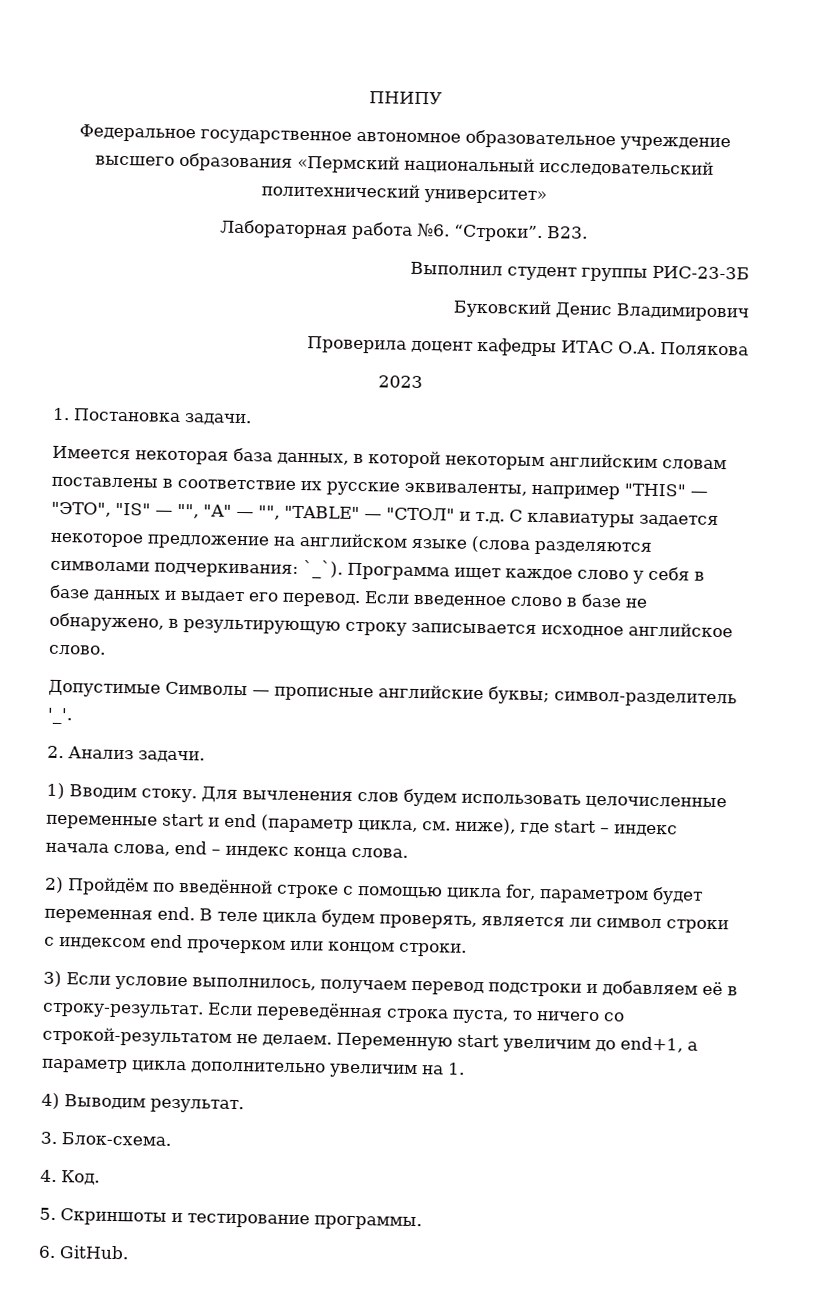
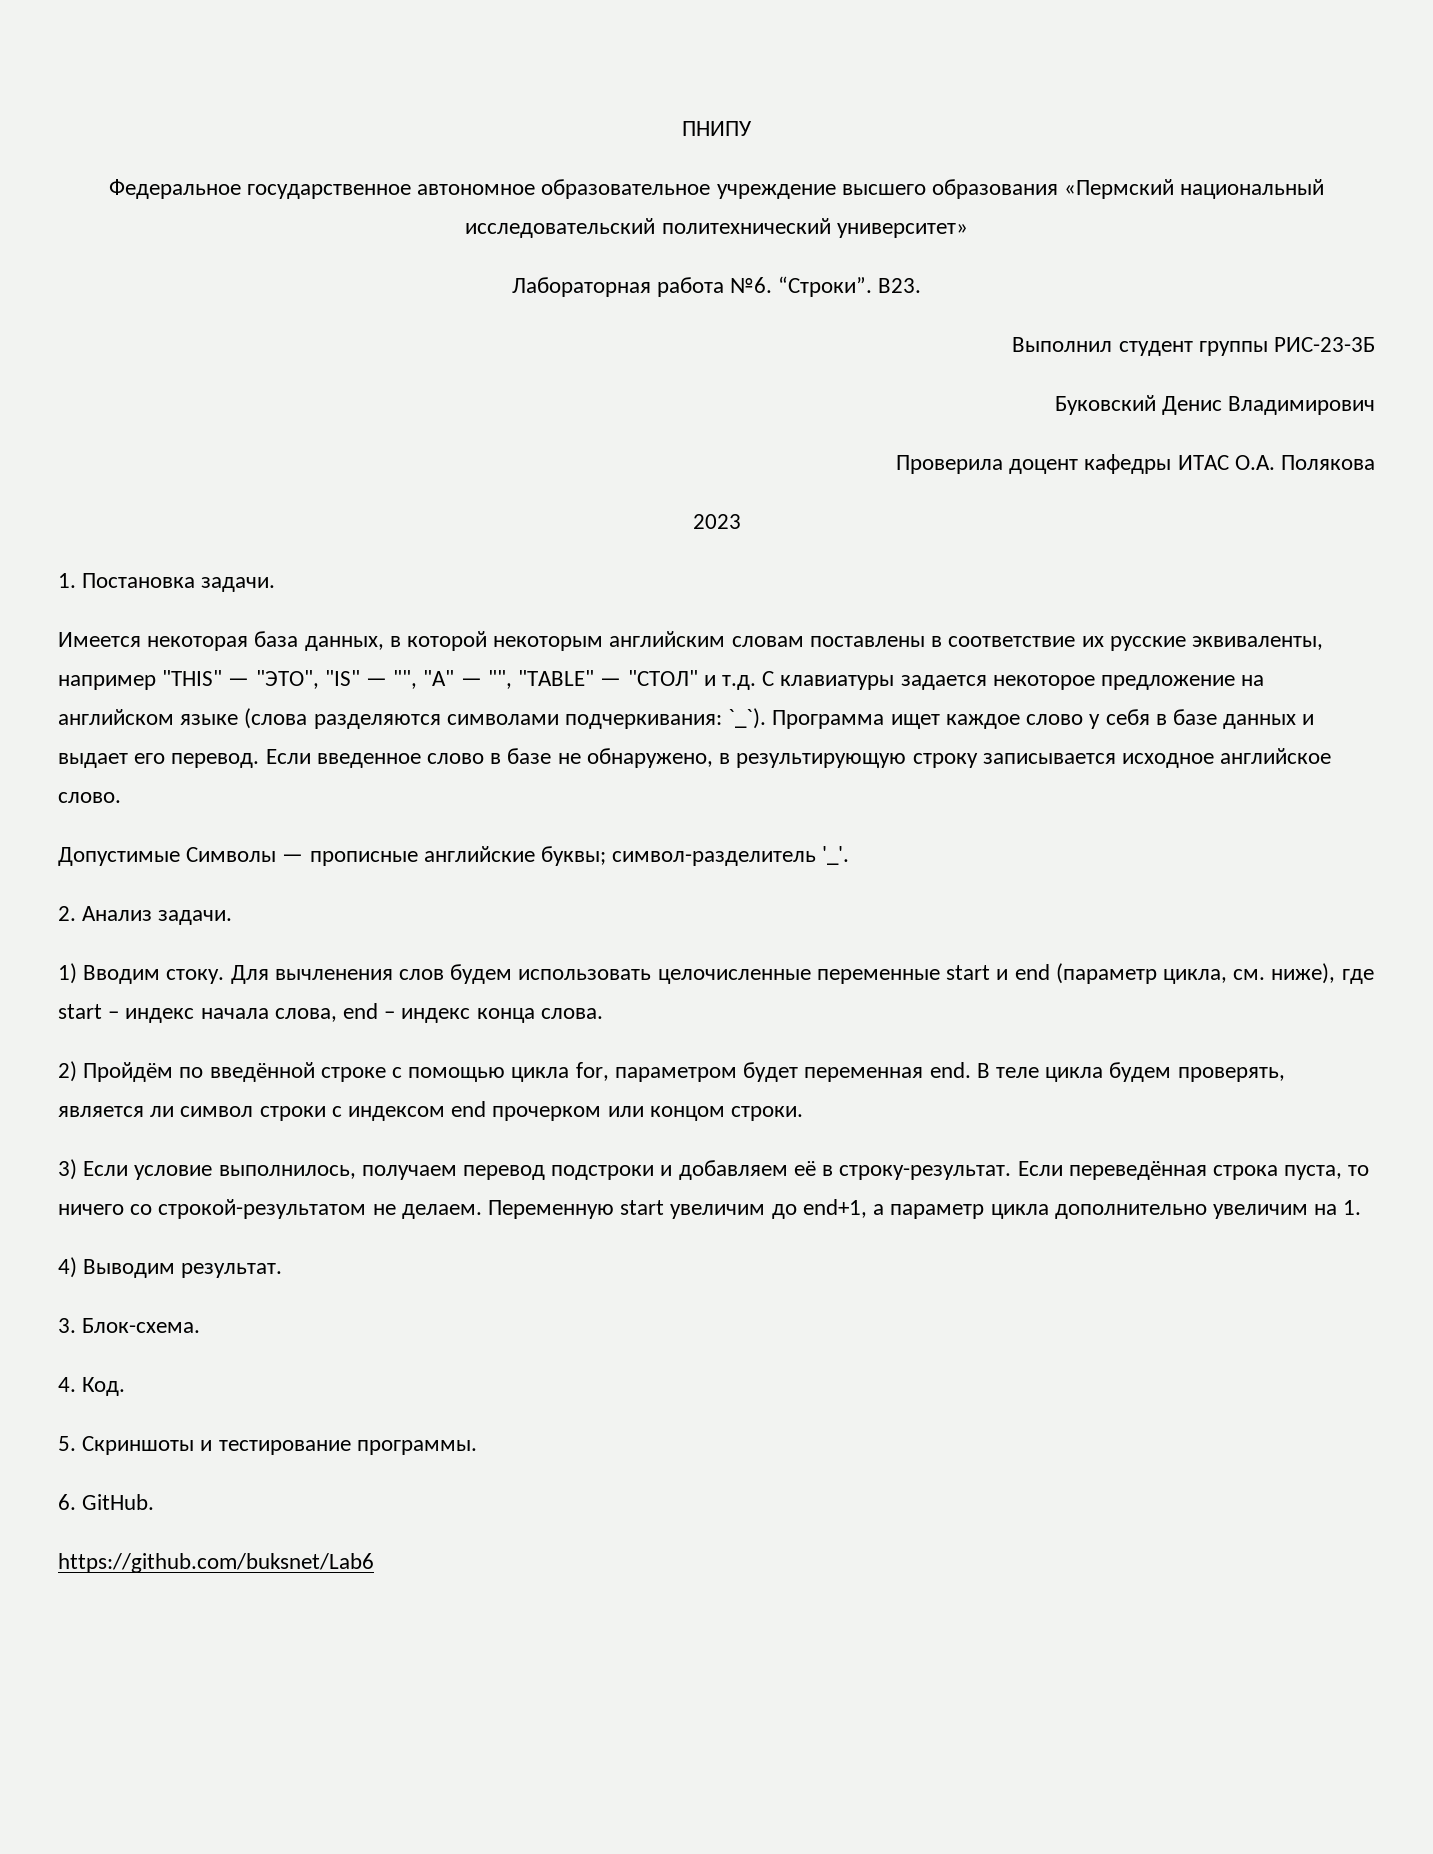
(129, 1252) none -> [58,1553,374,1573] // https://github.com/buksnet/Lab6

